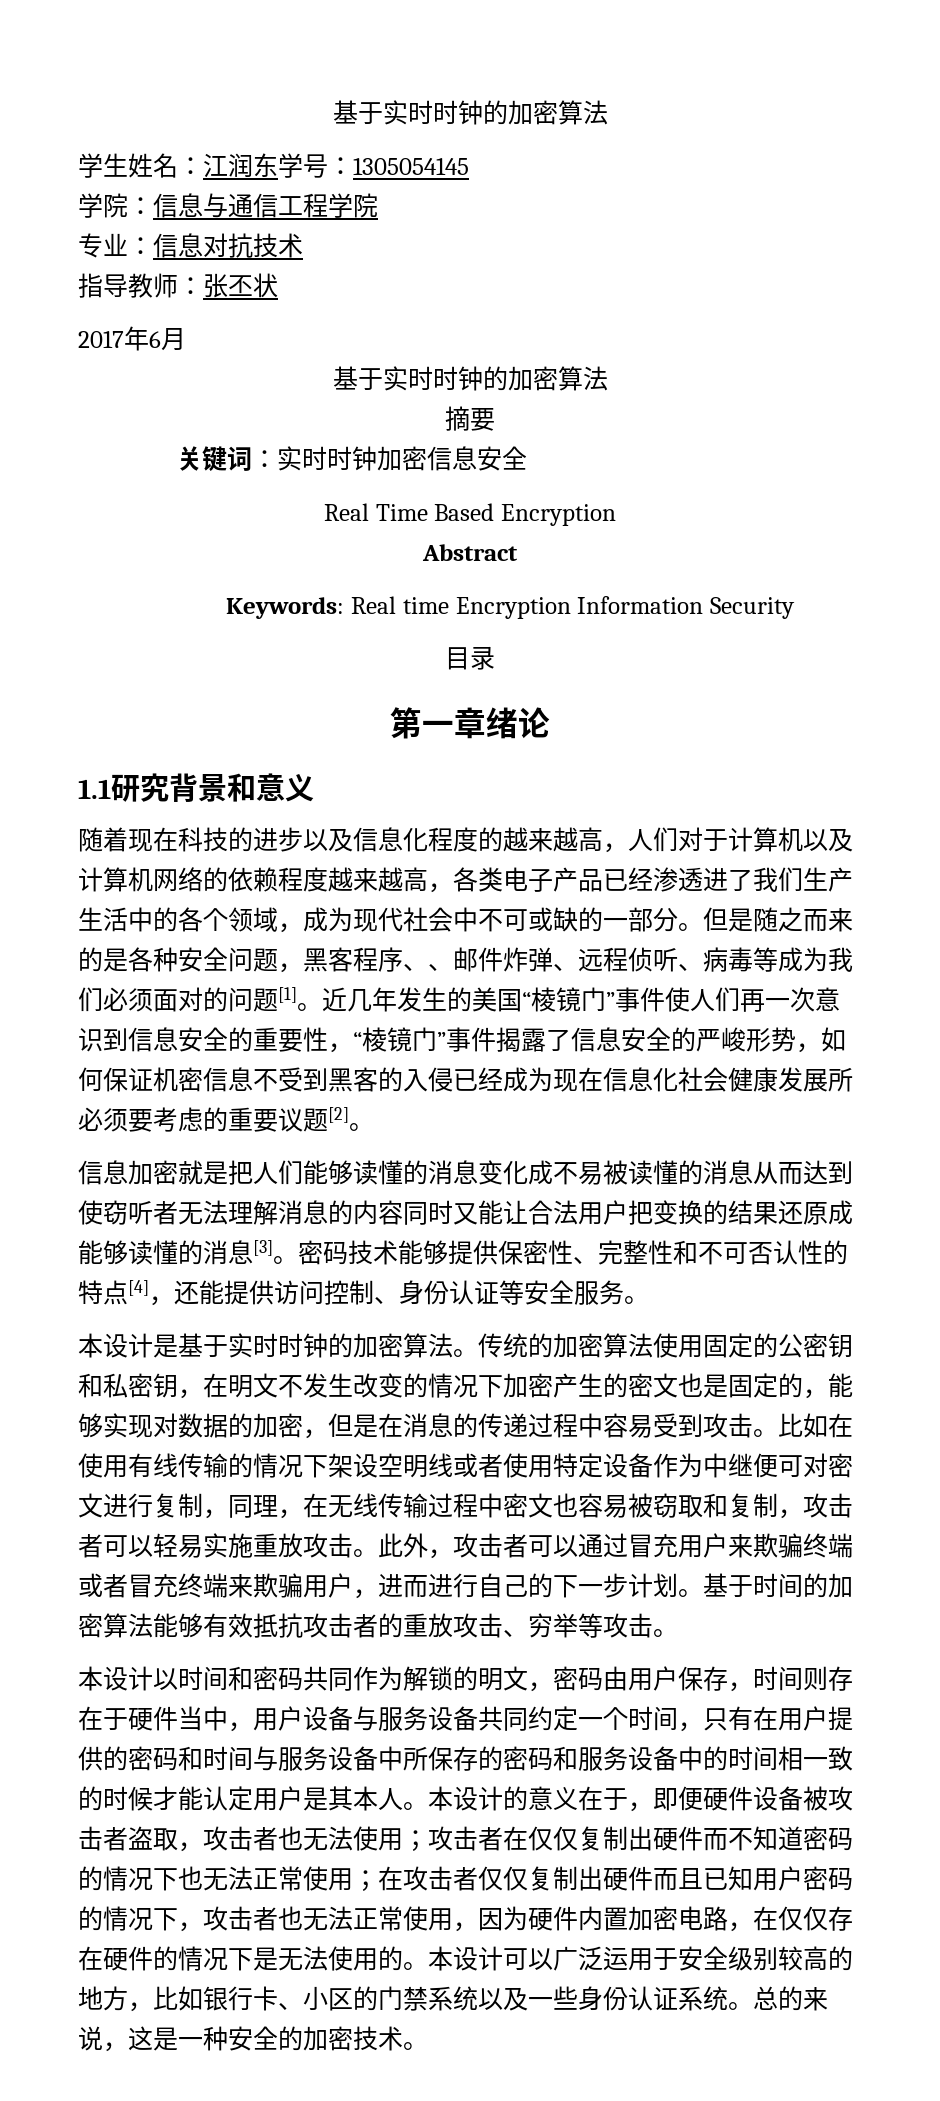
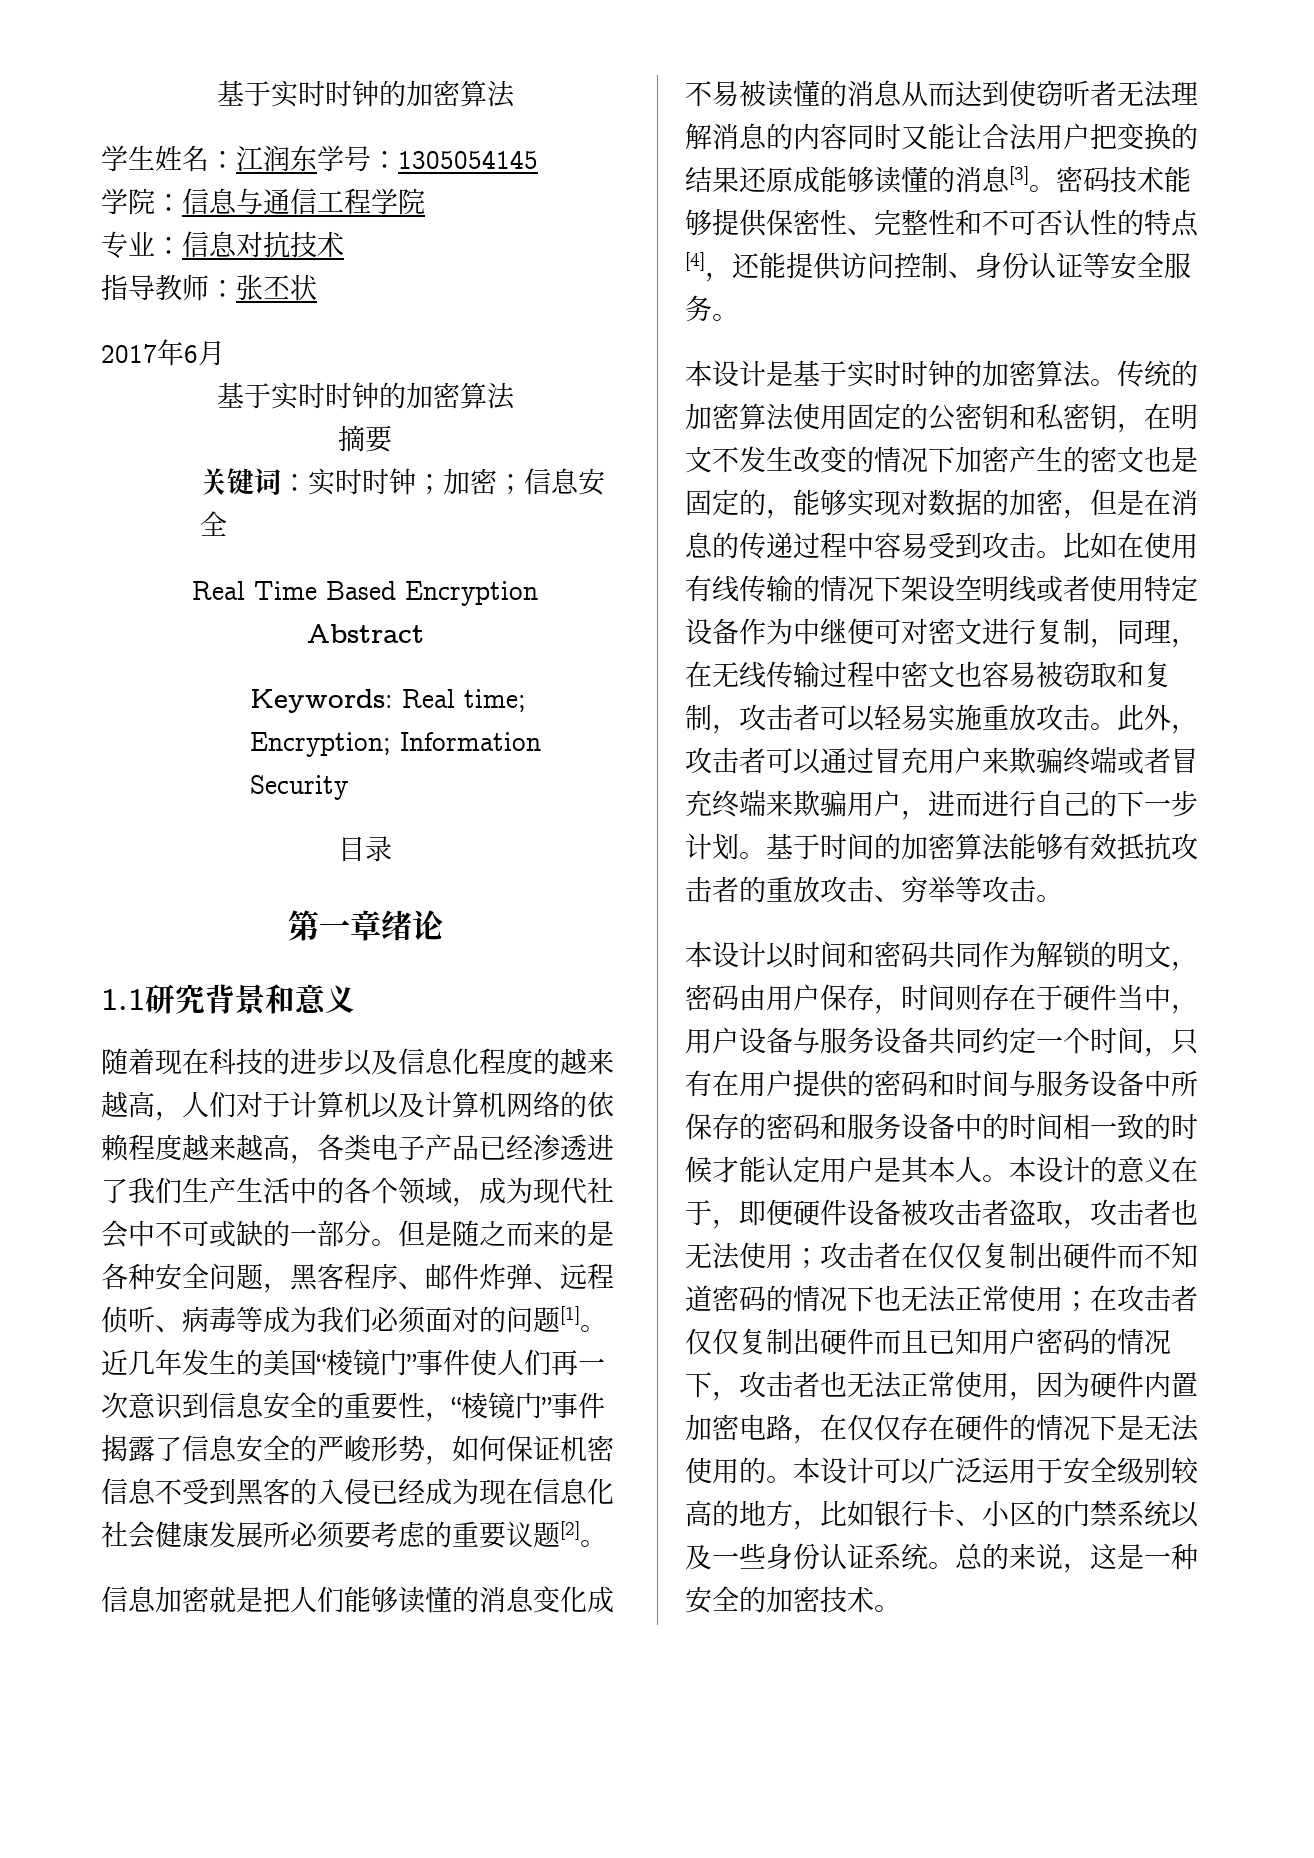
[376,446,427,471] 加密 -> [416,468,525,495] ；加密；
[402,597,571,619] time Encryption -> [463,689,526,712] [249,732,391,757] time; Encryption;
[428,964,453,971] 、 -> (425, 1285) none

